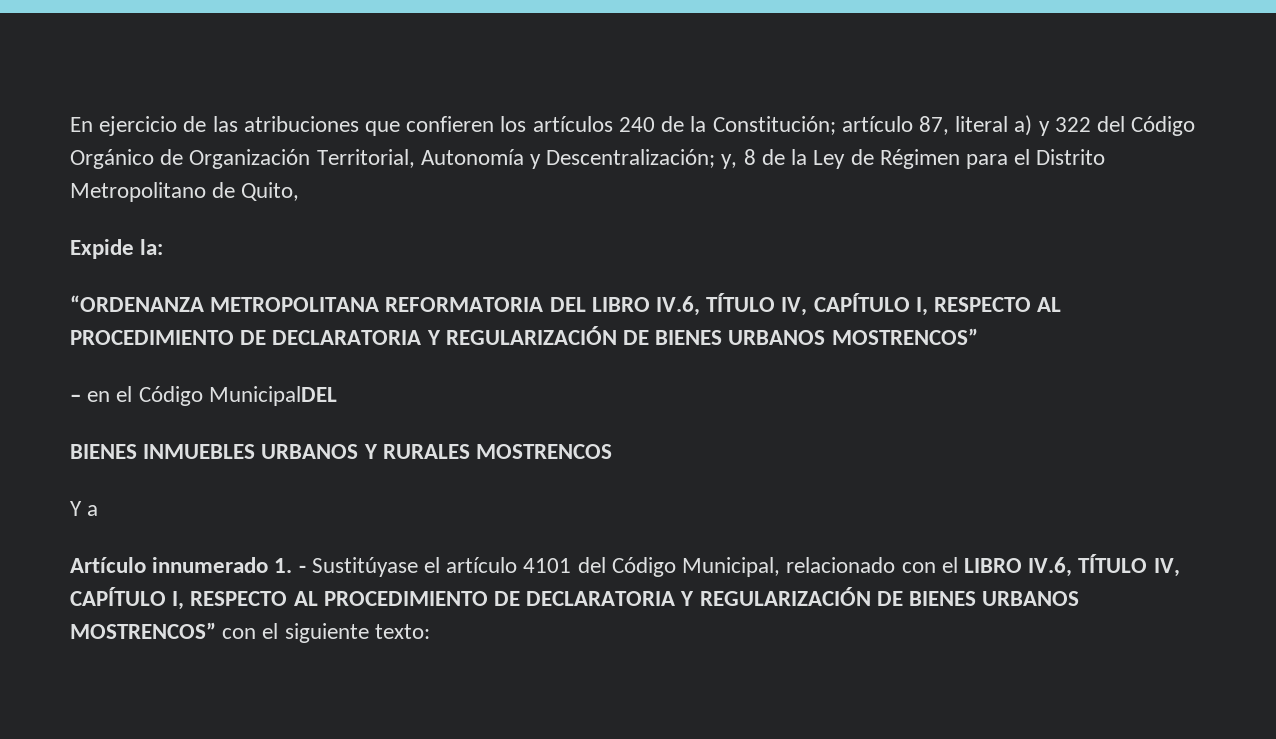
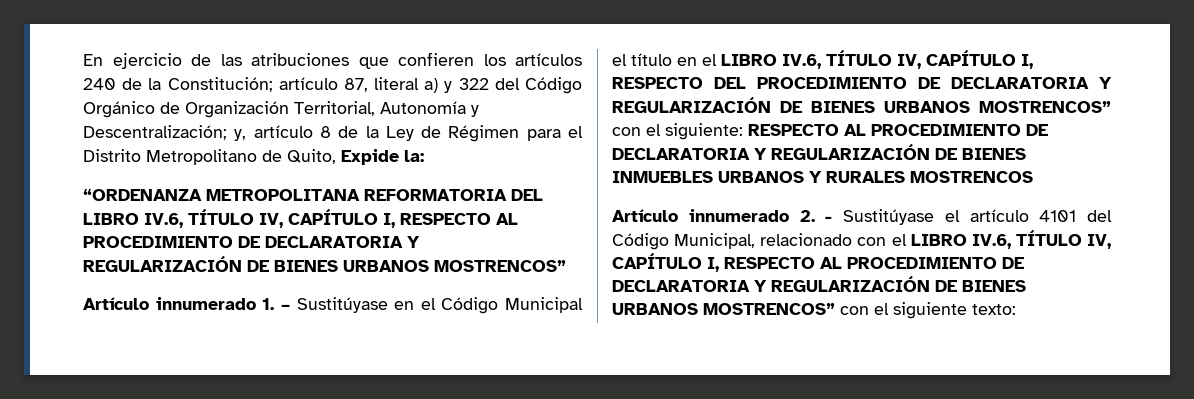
(738, 161) none -> [253,125,313,138] artículo
(300, 191) // -> (336, 156) none
[70,386,337,406] – en el Código MunicipalDEL // -> [83,297,583,314] [612,50,1033,69] [612,77,1112,89] [612,97,1111,113] [612,123,1049,140] [612,144,958,160] Artículo innumerado 1. – Sustitúyase en el Código Municipal el título en el LIBRO IV.6, TÍTULO IV, CAPÍTULO I, RESPECTO DEL PROCEDIMIENTO DE DECLARATORIA Y REGULARIZACIÓN DE BIENES URBANOS MOSTRENCOS” con el siguiente: RESPECTO AL PROCEDIMIENTO DE DECLARATORIA Y REGULARIZACIÓN DE
[70,501,99,516] [70,557,293,573] // Y a // Artículo innumerado 1. -> [612,209,815,222] // Artículo innumerado 2.

